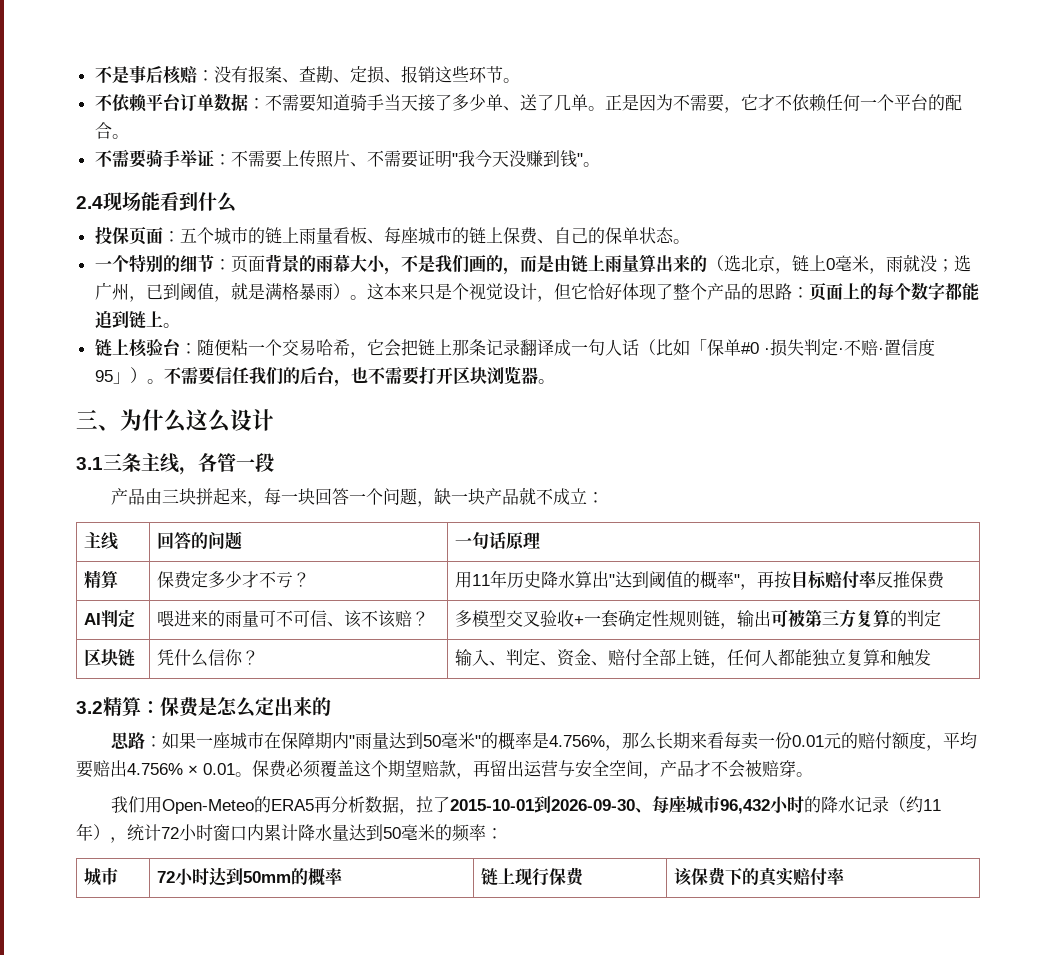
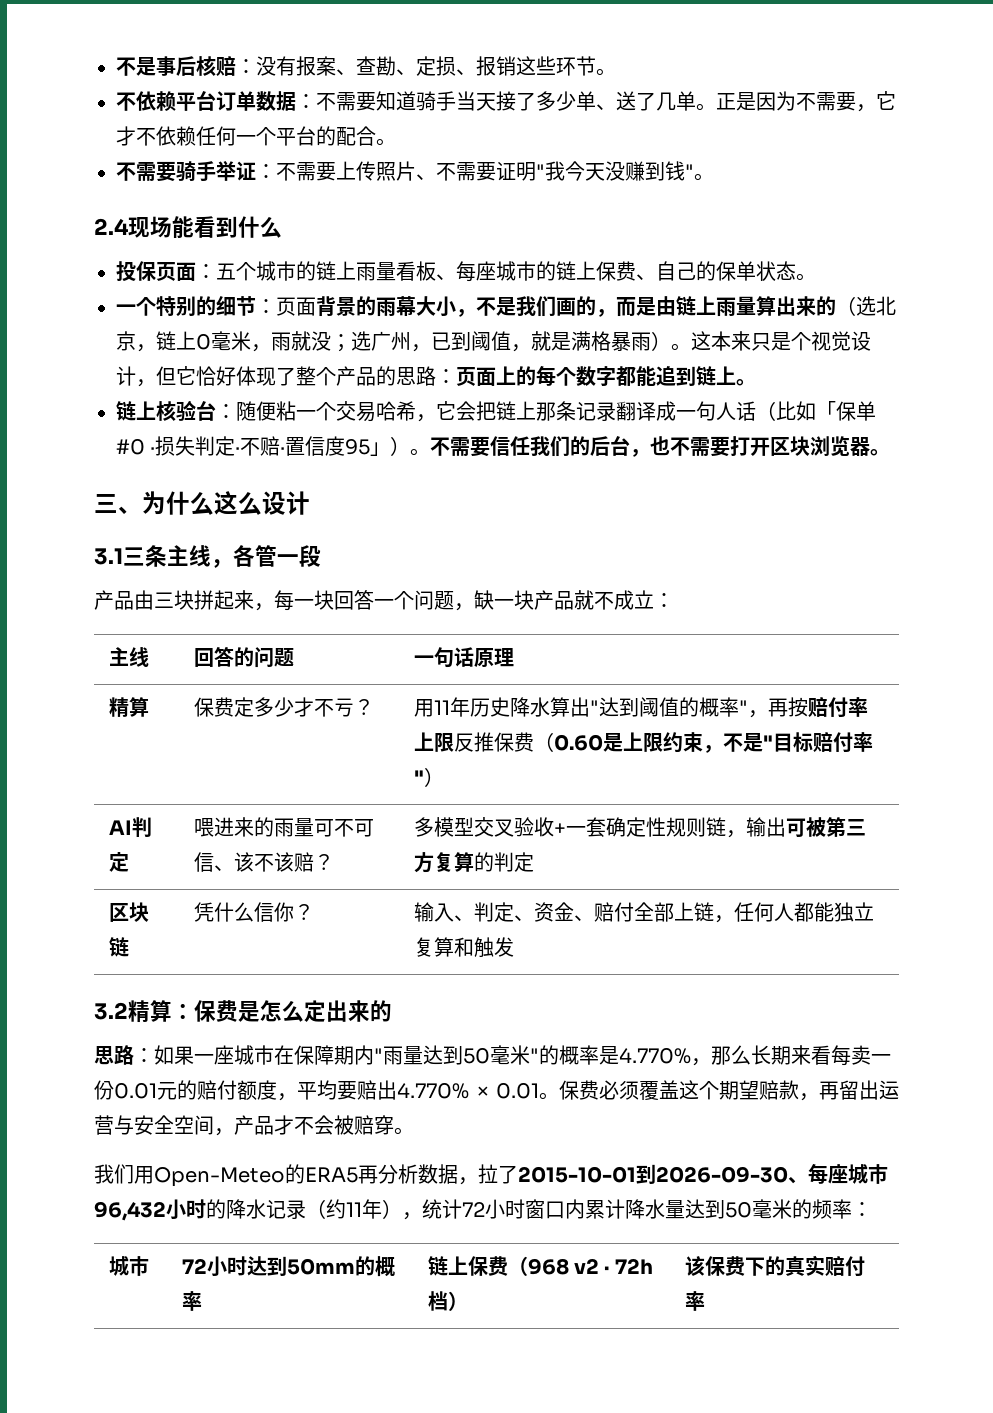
(791, 580) none -> [807,697,868,718] [413,732,773,753] 赔付率上限反推保费（0.60是上限约束，不是"
[875,571,945,589] 反推保费 -> [413,767,444,787] "）
[548,735,605,747] 4.756% -> [619,1048,691,1064] 4.770%
[127,763,183,775] 4.756% -> [397,1083,469,1099] 4.770%
[514,867,584,886] 现行保费 -> [467,1256,653,1276] [427,1291,468,1311] 保费（968 v2 · 72h档）

